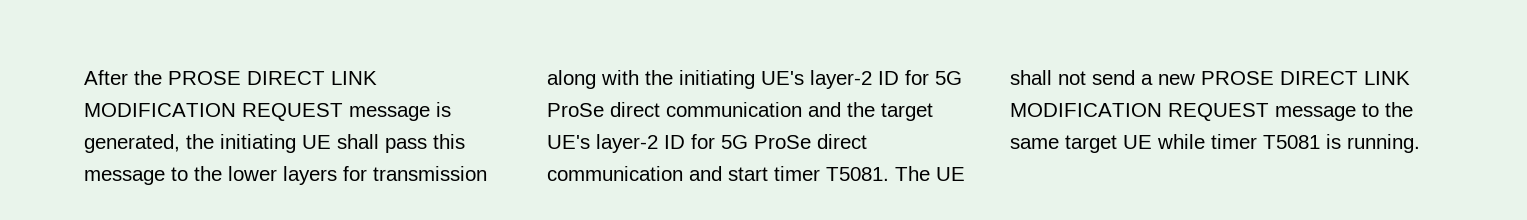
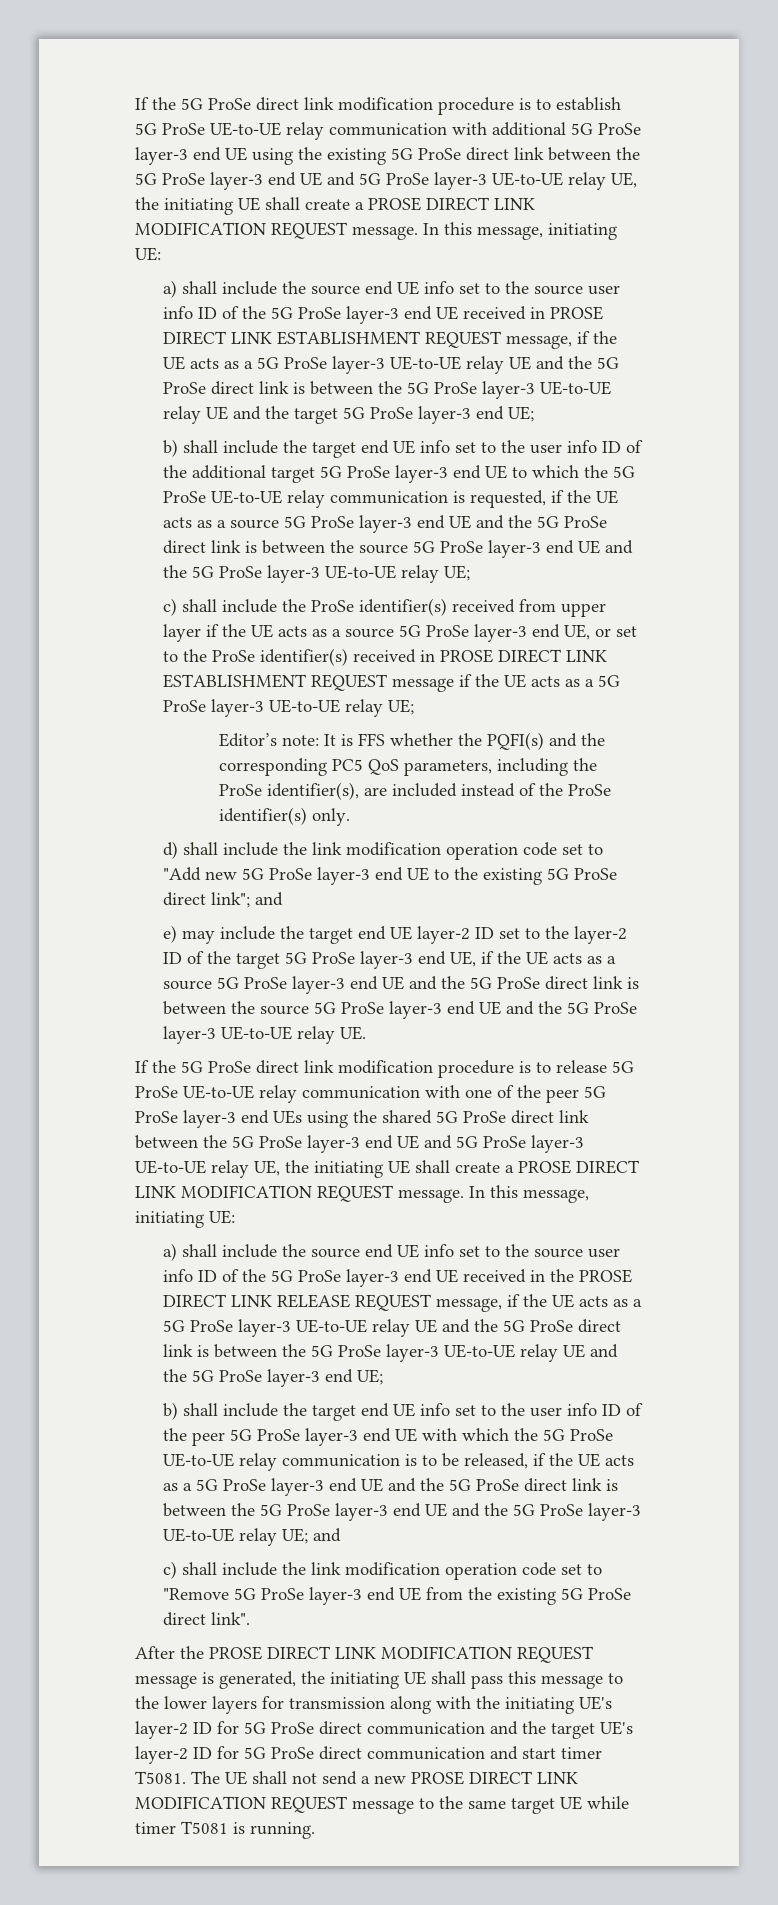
(84, 77) none -> [135,97,621,115] [135,122,641,140] [135,147,640,165] [135,172,637,190] [135,197,535,215] [135,222,617,240] [135,247,161,261] [163,280,621,298] [163,306,604,324] [163,331,618,349] [163,356,620,374] [163,381,612,399] [163,406,535,424] [163,439,644,458] [163,465,636,483] [163,490,619,508] [163,515,608,533] [163,540,634,558] [163,565,471,583] [163,598,607,617] [163,624,638,642] [163,648,608,666] [163,674,621,692] [163,699,415,717] [219,732,606,750] [219,758,598,776] [219,782,612,800] [219,807,351,826] [163,841,604,860] [163,867,618,885] [163,892,284,908] [163,925,628,944] [163,951,617,969] [163,976,640,994] [163,1001,638,1019] [163,1026,367,1044] [135,1060,634,1078] [135,1085,606,1103] [135,1110,589,1128] [135,1135,584,1153] [135,1160,639,1178] [135,1185,589,1203] [135,1210,235,1228] [163,1243,621,1261] [163,1269,633,1287] [163,1294,643,1312] [163,1319,622,1337] [163,1344,619,1362] [163,1369,384,1387] [163,1402,644,1421] [163,1428,614,1446] [163,1453,635,1471] [163,1478,619,1496] [163,1503,642,1521] [163,1528,342,1546] [163,1561,603,1580] [163,1587,632,1605] [163,1612,251,1626] If the 5G ProSe direct link modification procedure is to establish 5G ProSe UE-to-UE relay communication with additional 5G ProSe layer-3 end UE using the existing 5G ProSe direct link between the 5G ProSe layer-3 end UE and 5G ProSe layer-3 UE-to-UE relay UE, the initiating UE shall create a PROSE DIRECT LINK MODIFICATION REQUEST message. In this message, initiating UE: // a) shall include the source end UE info set to the source user info ID of the 5G ProSe layer-3 end UE received in PROSE DIRECT LINK ESTABLISHMENT REQUEST message, if the UE acts as a 5G ProSe layer-3 UE-to-UE relay UE and the 5G ProSe direct link is between the 5G ProSe layer-3 UE-to-UE relay UE and the target 5G ProSe layer-3 end UE; // b) shall include the target end UE info set to the user info ID of the additional target 5G ProSe layer-3 end UE to which the 5G ProSe UE-to-UE relay communication is requested, if the UE acts as a source 5G ProSe layer-3 end UE and the 5G ProSe direct link is between the source 5G ProSe layer-3 end UE and the 5G ProSe layer-3 UE-to-UE relay UE; // c) shall include the ProSe identifier(s) received from upper layer if the UE acts as a source 5G ProSe layer-3 end UE, or set to the ProSe identifier(s) received in PROSE DIRECT LINK ESTABLISHMENT REQUEST message if the UE acts as a 5G ProSe layer-3 UE-to-UE relay UE; // Editor’s note: It is FFS whether the PQFI(s) and the corresponding PC5 QoS parameters, including the ProSe identifier(s), are included instead of the ProSe identifier(s) only. // d) shall include the link modification operation code set to "Add new 5G ProSe layer-3 end UE to the existing 5G ProSe direct link"; and // e) may include the target end UE layer-2 ID set to the layer-2 ID of the target 5G ProSe layer-3 end UE, if the UE acts as a source 5G ProSe layer-3 end UE and the 5G ProSe direct link is between the source 5G ProSe layer-3 end UE and the 5G ProSe layer-3 UE-to-UE relay UE. // If the 5G ProSe direct link modification procedure is to release 5G ProSe UE-to-UE relay communication with one of the peer 5G ProSe layer-3 end UEs using the shared 5G ProSe direct link between the 5G ProSe layer-3 end UE and 5G ProSe layer-3 UE-to-UE relay UE, the initiating UE shall create a PROSE DIRECT LINK MODIFICATION REQUEST message. In this message, initiating UE: // a) shall include the source end UE info set to the source user info ID of the 5G ProSe layer-3 end UE received in the PROSE DIRECT LINK RELEASE REQUEST message, if the UE acts as a 5G ProSe layer-3 UE-to-UE relay UE and the 5G ProSe direct link is between the 5G ProSe layer-3 UE-to-UE relay UE and the 5G ProSe layer-3 end UE; // b) shall include the target end UE info set to the user info ID of the peer 5G ProSe layer-3 end UE with which the 5G ProSe UE-to-UE relay communication is to be released, if the UE acts as a 5G ProSe layer-3 end UE and the 5G ProSe direct link is between the 5G ProSe layer-3 end UE and the 5G ProSe layer-3 UE-to-UE relay UE; and // c) shall include the link modification operation code set to "Remove 5G ProSe layer-3 end UE from the existing 5G ProSe direct link". //

